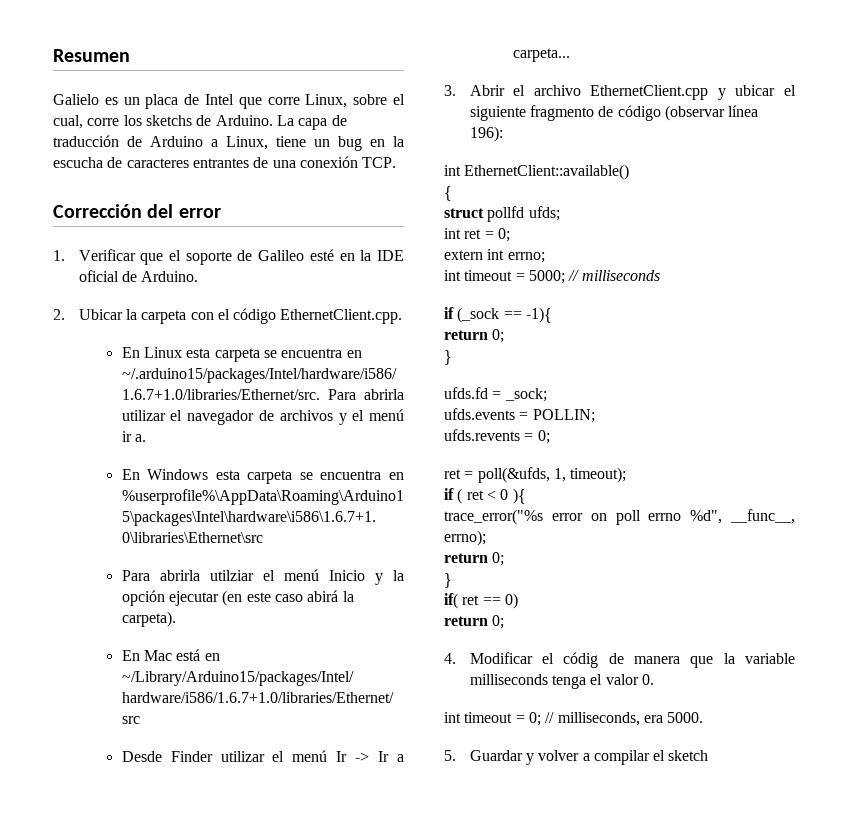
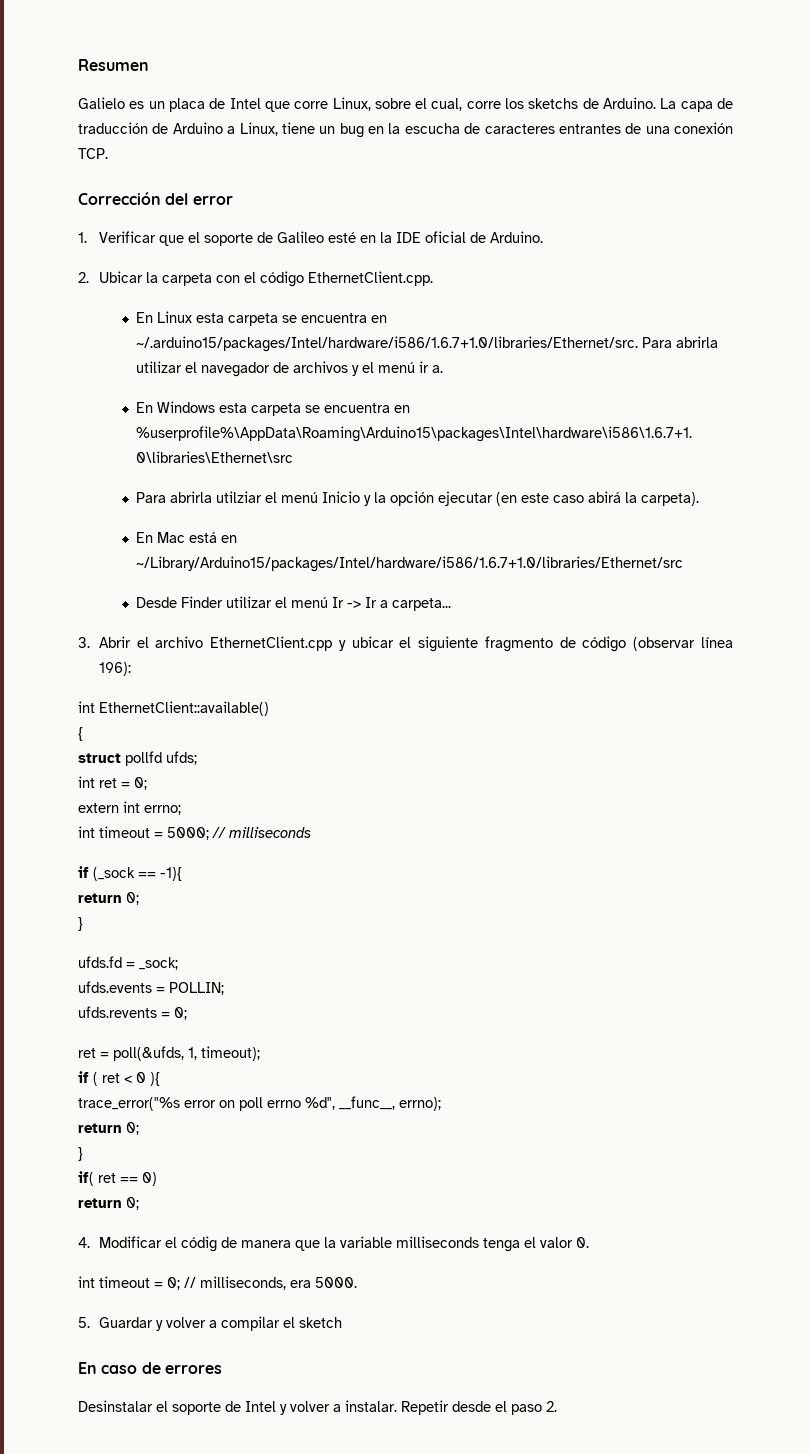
(709, 755) none -> [78,1362,222,1374] [78,1400,557,1415] // En caso de errores // Desinstalar el soporte de Intel y volver a instalar. Repetir desde el paso 2.

